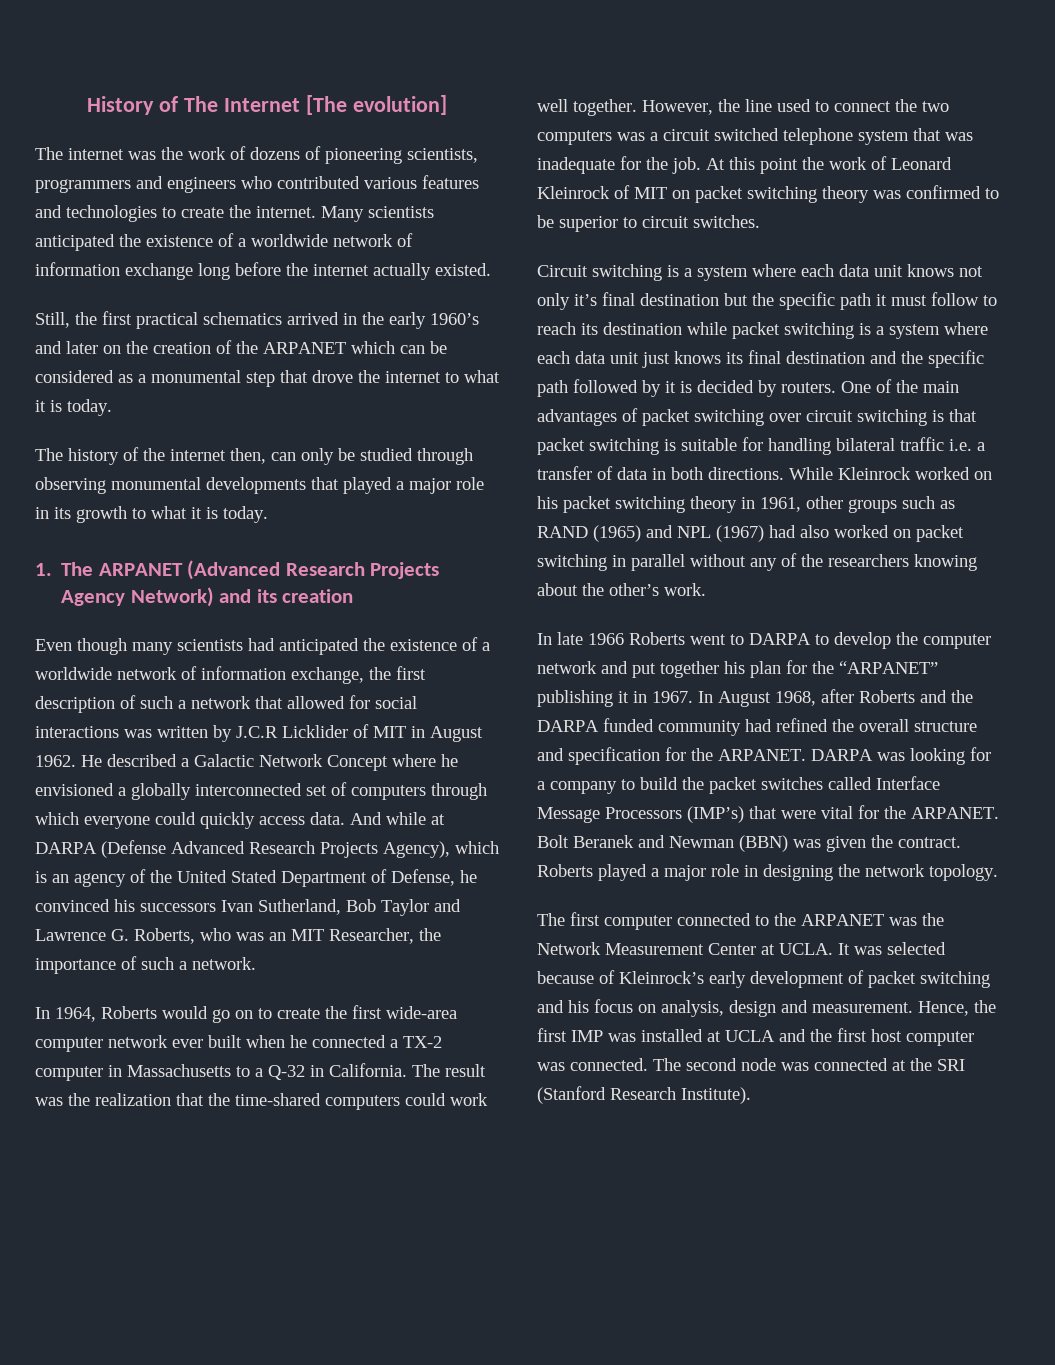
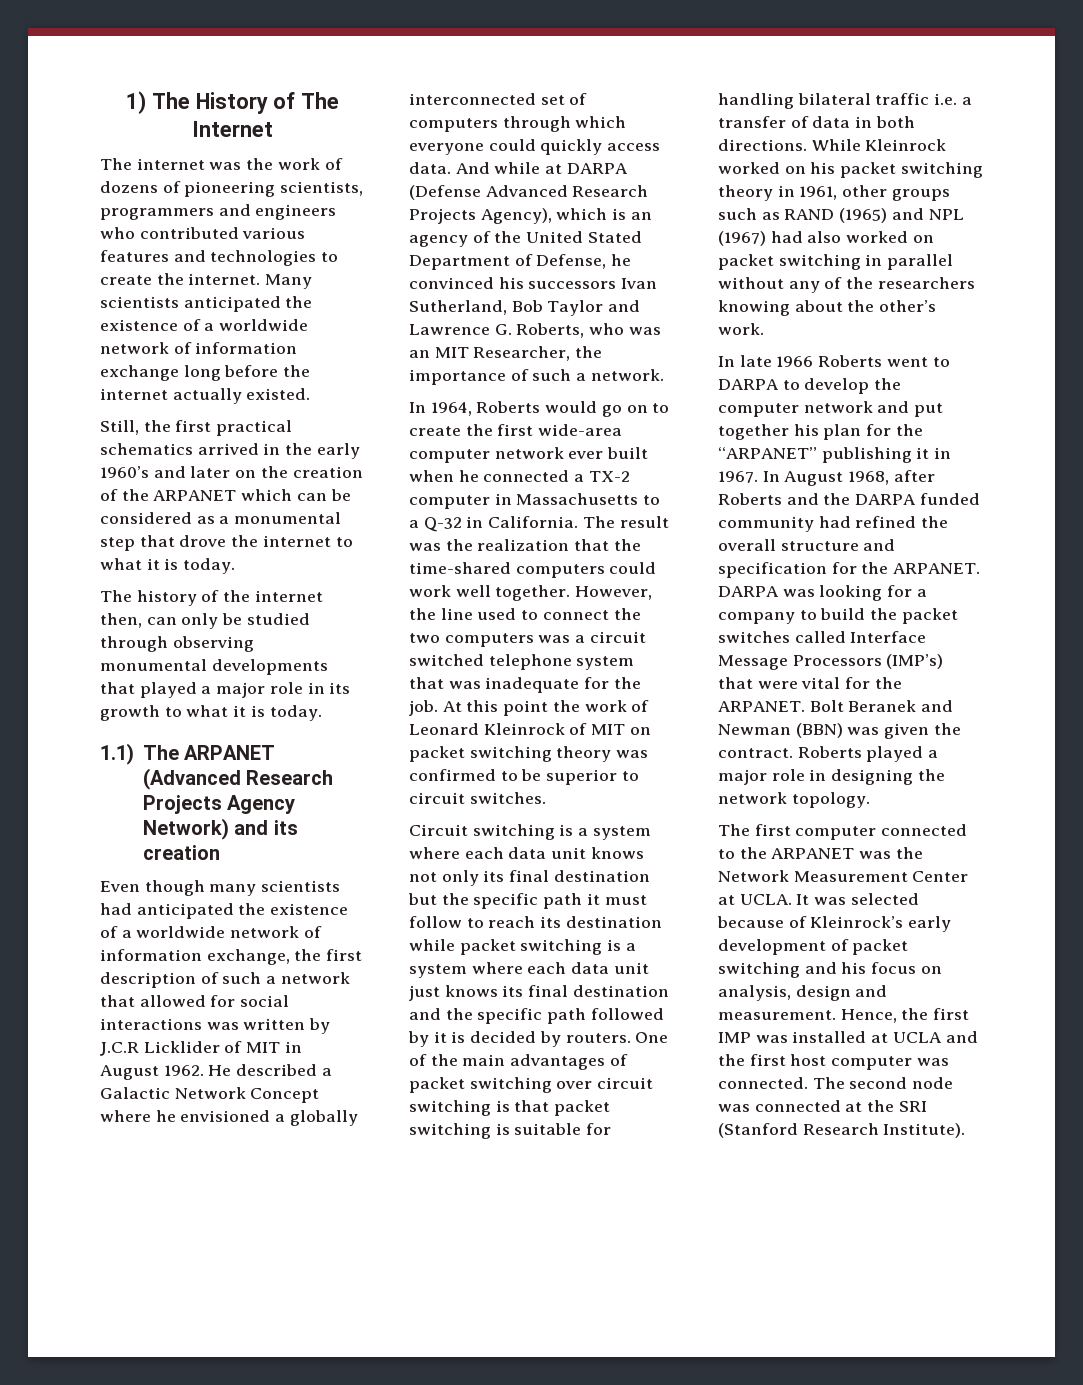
(87, 105) none -> [125,91,190,114] 1) The
[305,95,447,115] [The evolution] -> (273, 129) none
[35,563,52,576] 1. -> [100,743,134,765] 1.1)
[574,294,597,306] it’s -> [483,870,505,882] its

